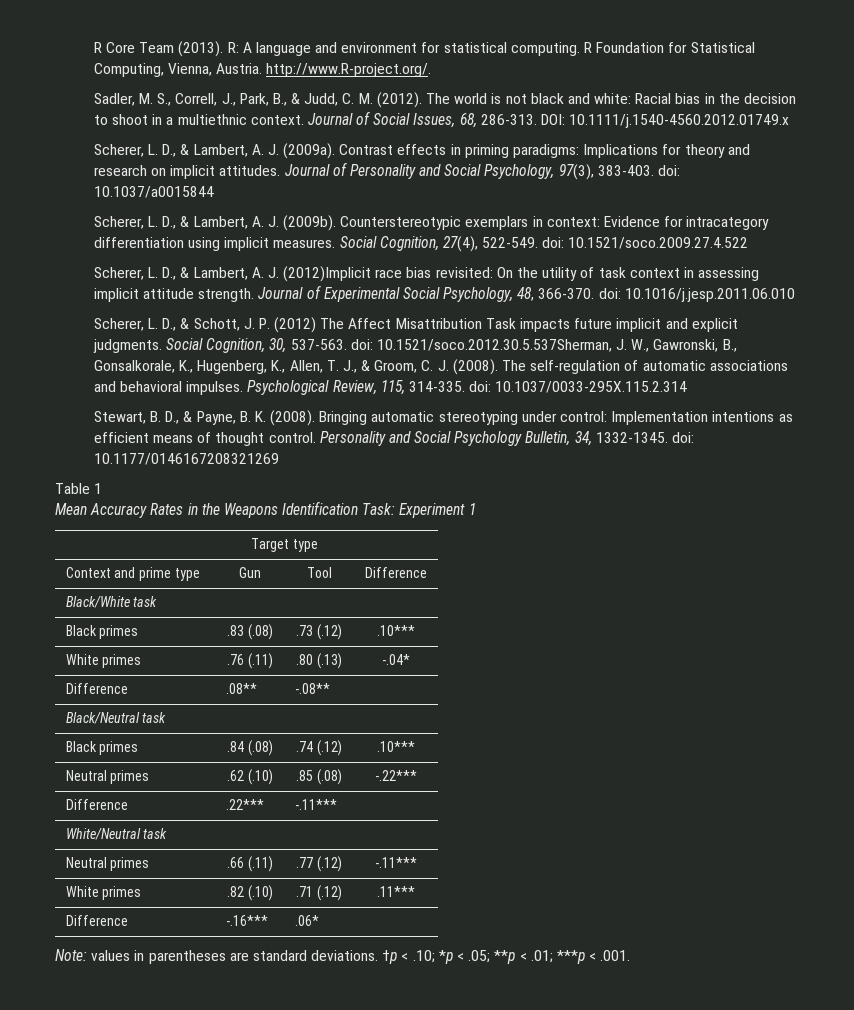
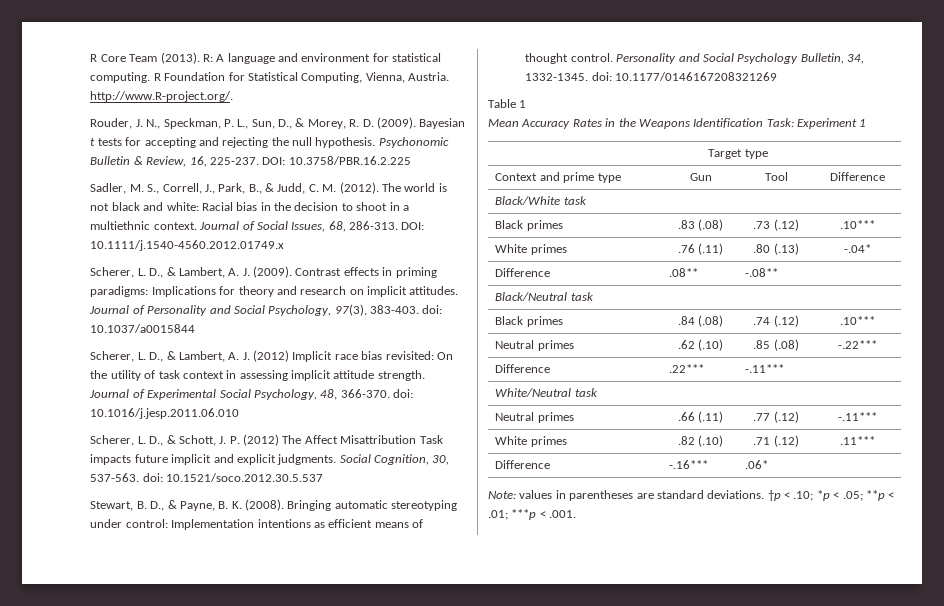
(432, 70) none -> [90,117,466,129] [90,137,449,148] [90,156,411,167] // Rouder, J. N., Speckman, P. L., Sun, D., & Morey, R. D. (2009). Bayesian t tests for accepting and rejecting the null hypothesis. Psychonomic Bulletin & Review, 16, 225-237. DOI: 10.3758/PBR.16.2.225
[283,143,336,159] (2009a). -> [253,266,293,278] (2009).
[283,215,770,231] [93,236,749,252] [93,266,372,282] (2009b). Counterstereotypic exemplars in context: Evidence for intracategory differentiation using implicit measures. Social Cognition, 27(4), 522-549. doi: 10.1521/soco.2009.27.4.522 // Scherer, L. D., & Lambert, A. J. (2012)Implicit -> [253,350,333,362] (2012) Implicit
[376,339,737,352] [93,359,788,375] [93,380,688,395] 10.1521/soco.2012.30.5.537Sherman, J. W., Gawronski, B., Gonsalkorale, K., Hugenberg, K., Allen, T. J., & Groom, C. J. (2008). The self-regulation of automatic associations and behavioral impulses. Psychological Review, 115, 314-335. doi: 10.1037/0033-295X.115.2.314 -> [166,473,324,482] 10.1521/soco.2012.30.5.537

